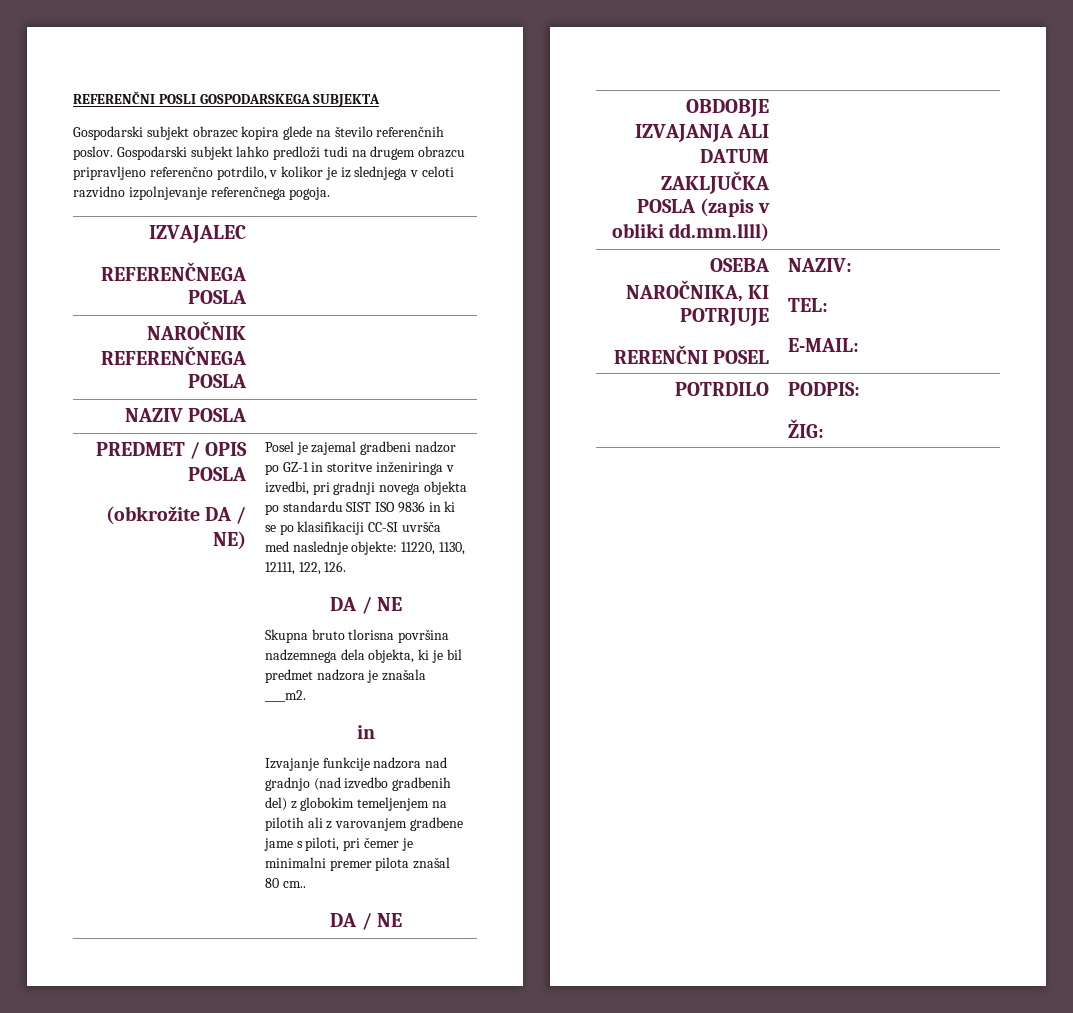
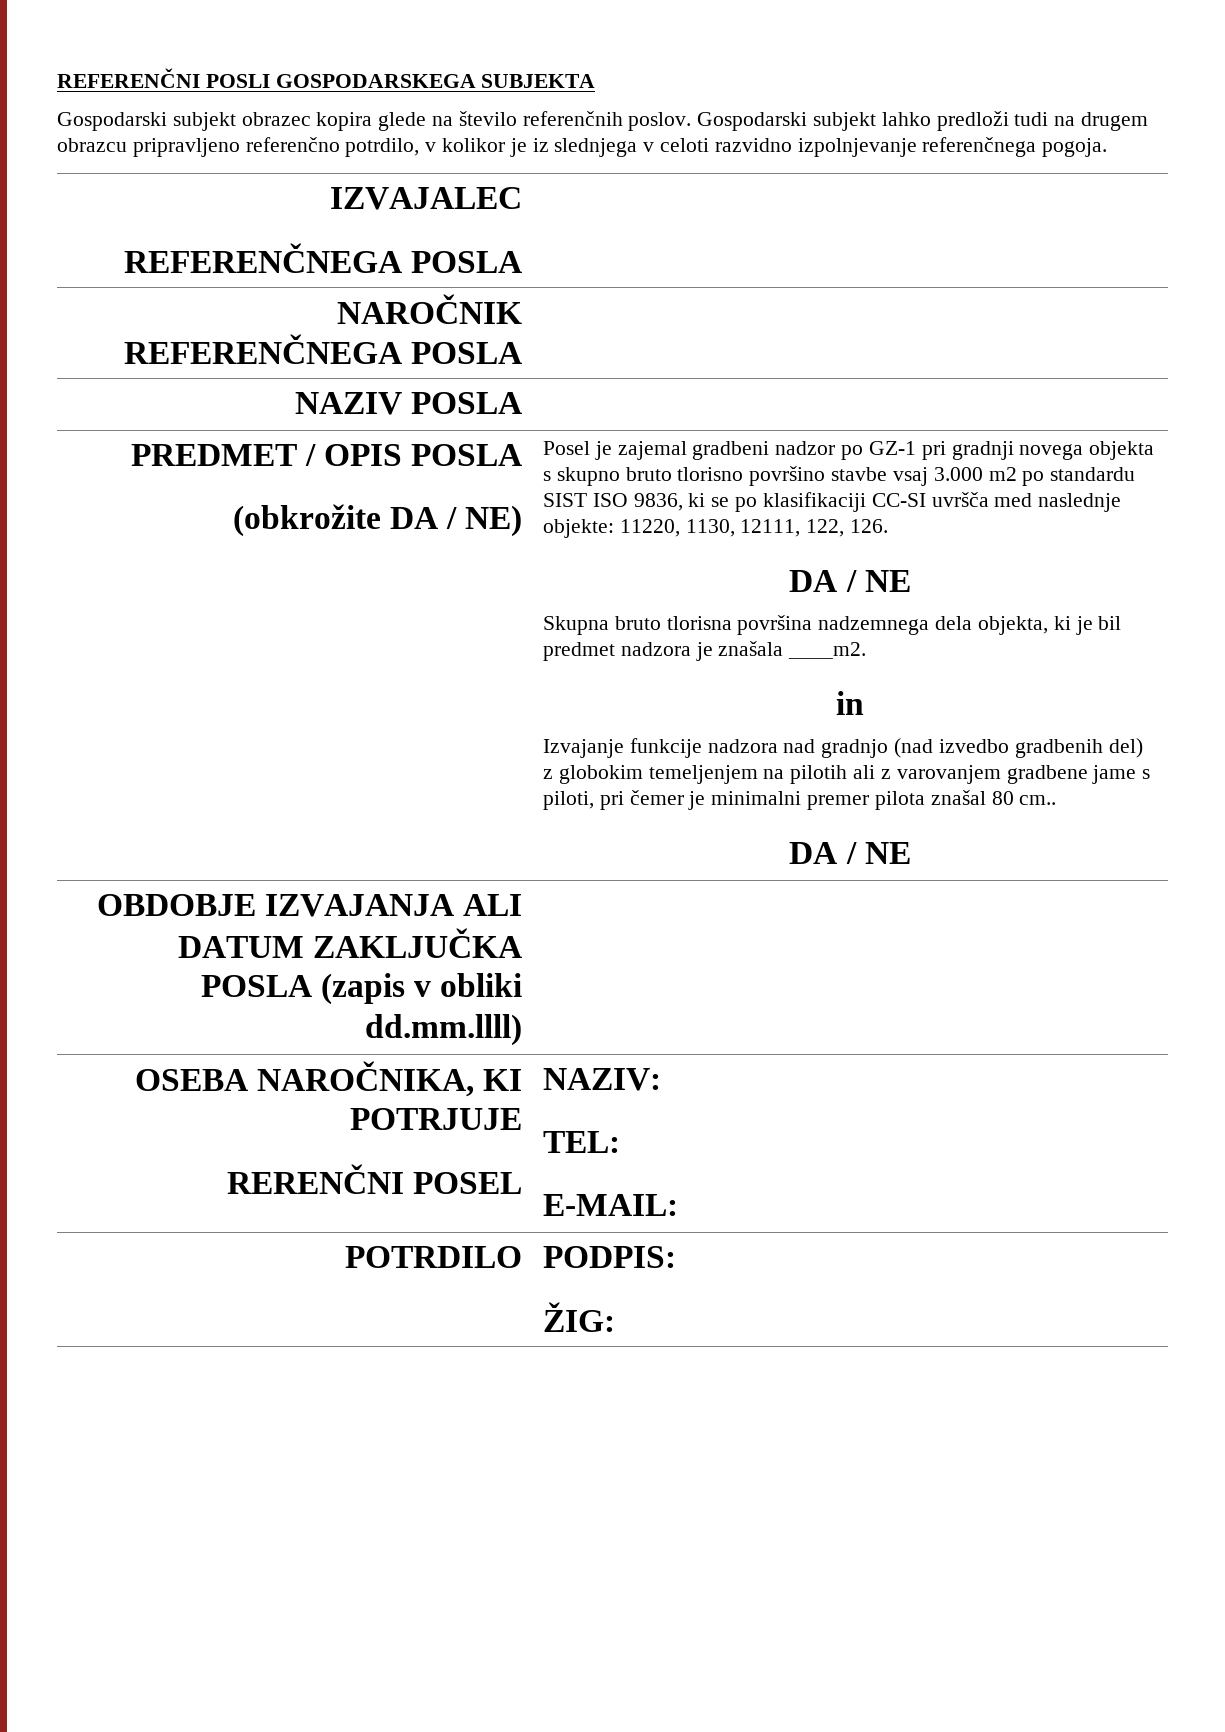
[311,461,454,475] [264,481,467,495] in storitve inženiringa v izvedbi, pri gradnji novega objekta -> [921,441,1155,460] [543,466,1017,486] pri gradnji novega objekta s skupno bruto tlorisno površino stavbe vsaj 3.000 m2
[397,501,441,513] 9836 in -> [633,493,683,511] 9836,

